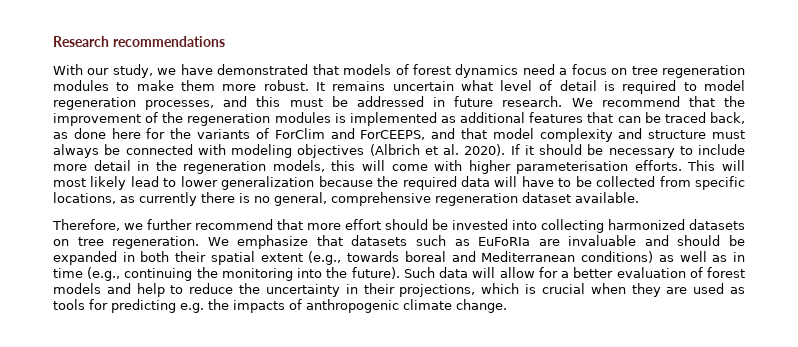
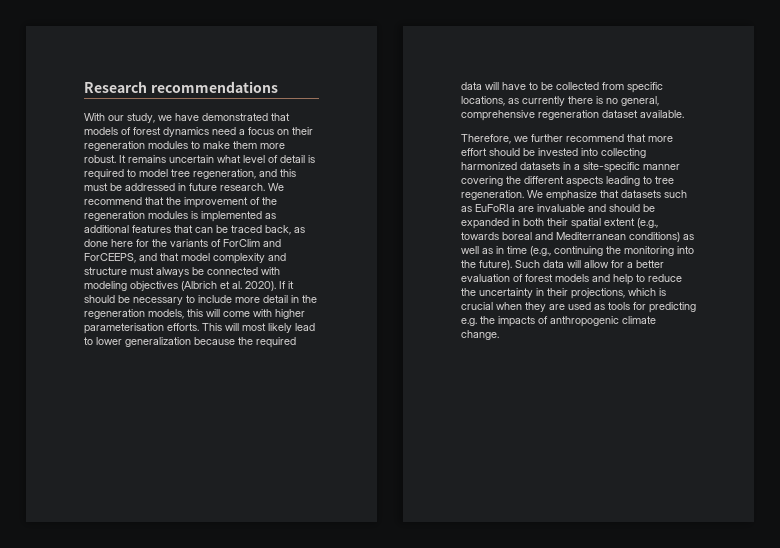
[631,66,658,75] tree -> [292,127,313,135] their
[53,97,215,110] regeneration processes, -> [171,169,256,179] tree regeneration,
[53,239,69,246] on -> [563,162,680,173] [461,176,652,187] in a site-specific manner covering the different aspects leading to

